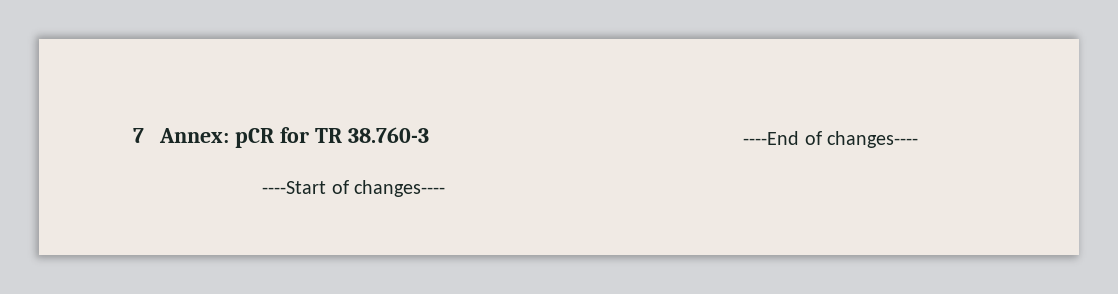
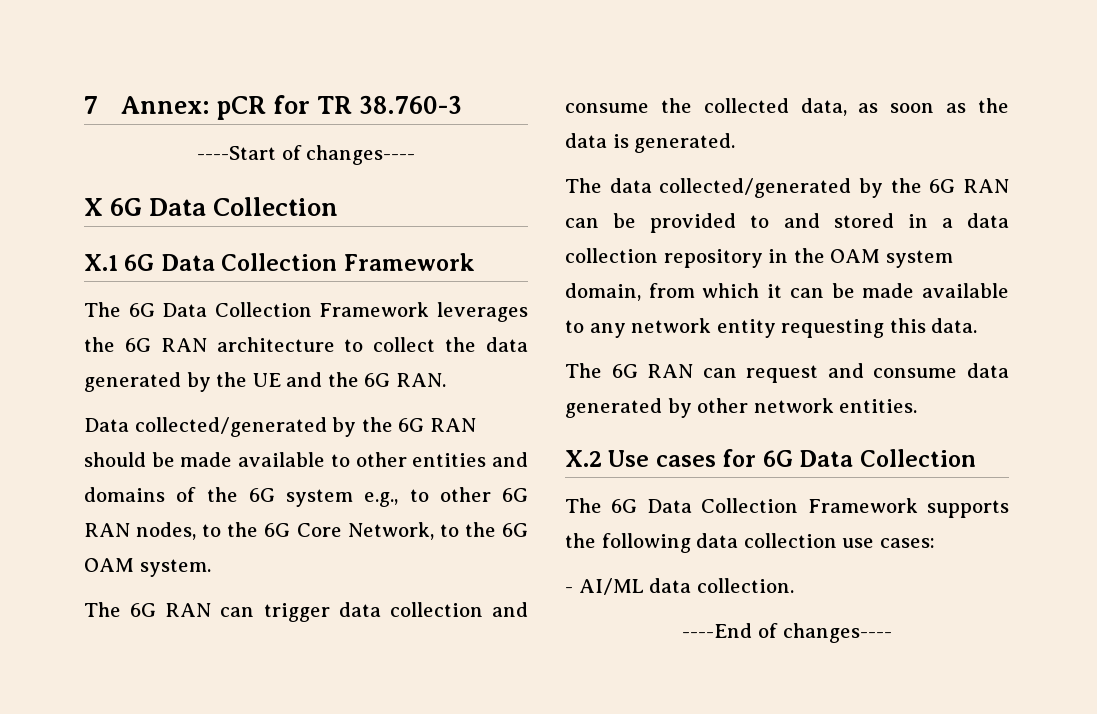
(445, 188) none -> [84,197,339,216] [84,253,475,271] [84,302,528,322] [84,337,528,352] [84,372,446,392] [84,417,476,437] [84,452,528,467] [84,487,528,507] [84,522,528,540] [84,558,211,577] [84,602,528,622] [565,98,1009,116] [565,133,736,153] [565,178,1010,198] [565,213,1009,233] [565,248,953,268] [565,283,1009,301] [565,318,978,338] [565,363,1009,383] [565,398,918,418] [565,449,976,467] [565,498,1009,518] [565,533,935,553] [565,578,794,595] // X 6G Data Collection // X.1 6G Data Collection Framework // The 6G Data Collection Framework leverages the 6G RAN architecture to collect the data generated by the UE and the 6G RAN. // Data collected/generated by the 6G RAN should be made available to other entities and domains of the 6G system e.g., to other 6G RAN nodes, to the 6G Core Network, to the 6G OAM system. // The 6G RAN can trigger data collection and consume the collected data, as soon as the data is generated. // The data collected/generated by the 6G RAN can be provided to and stored in a data collection repository in the OAM system domain, from which it can be made available to any network entity requesting this data. // The 6G RAN can request and consume data generated by other network entities. // X.2 Use cases for 6G Data Collection // The 6G Data Collection Framework supports the following data collection use cases: // - AI/ML data collection.

